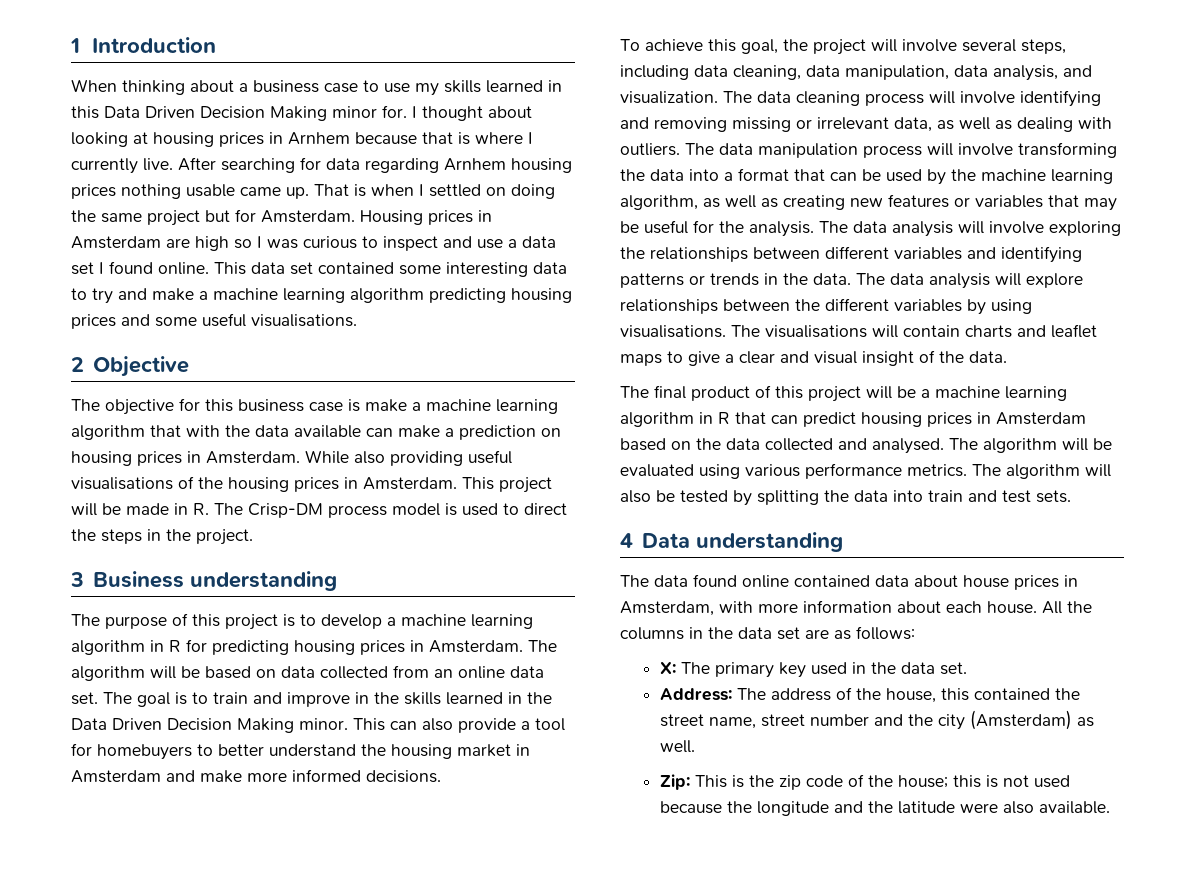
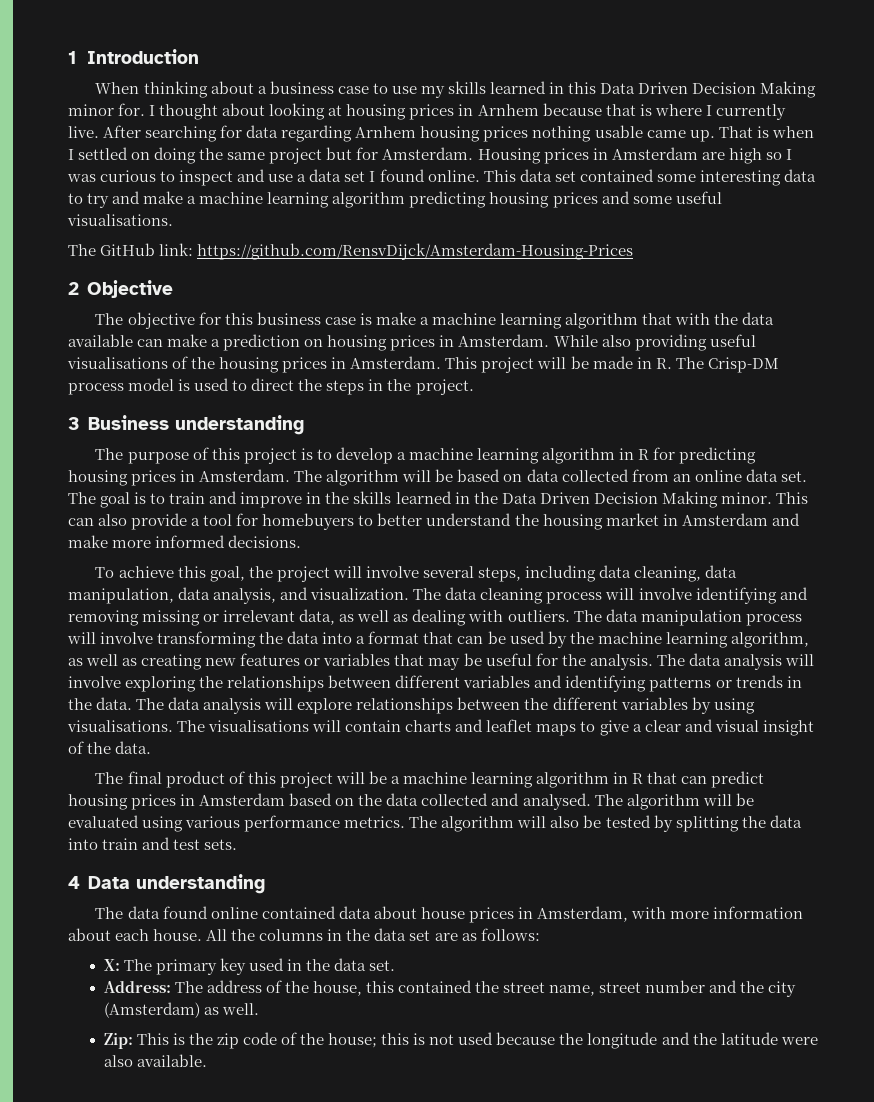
(357, 320) none -> [68,243,634,260] // The GitHub link: https://github.com/RensvDijck/Amsterdam-Housing-Prices

